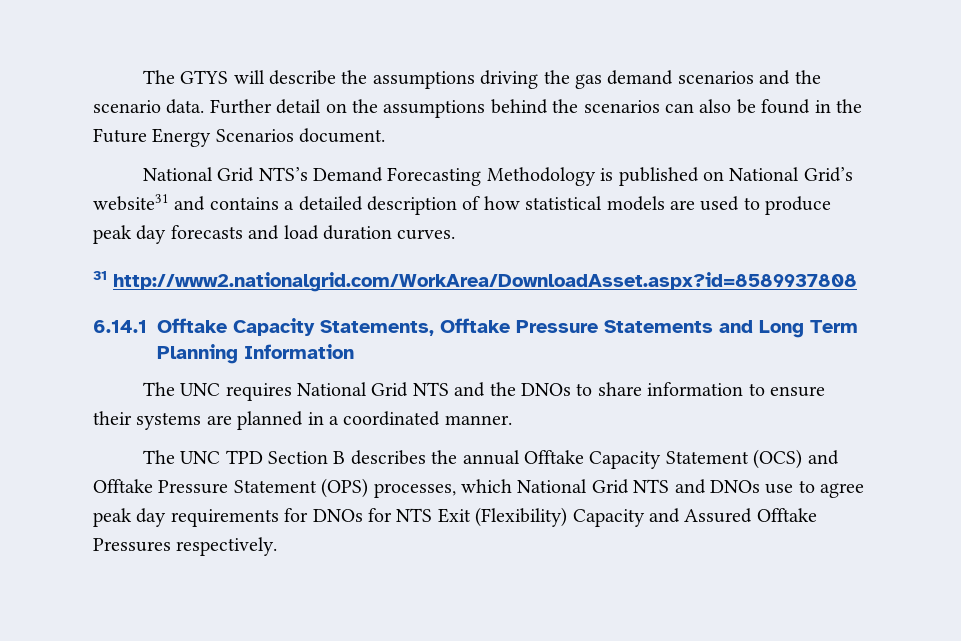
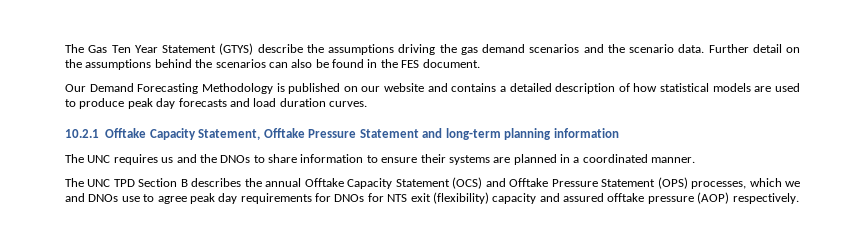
[142,70,265,84] The GTYS will -> [65,43,254,55] The Gas Ten Year Statement (GTYS)
[93,128,386,147] [142,167,308,182] Future Energy Scenarios document. // National Grid NTS’s -> [401,59,480,68] [65,84,86,92] FES document. // Our
[729,167,853,182] [93,194,169,211] National Grid’s website31 -> [361,83,425,92] our website
[93,271,857,292] [93,318,858,338] [157,344,354,364] 31 http://www2.nationalgrid.com/WorkArea/DownloadAsset.aspx?id=8589937808 // 6.14.1 Offtake Capacity Statements, Offtake Pressure Statements and Long Term Planning Information -> [65,128,619,140] 10.2.1 Offtake Capacity Statement, Offtake Pressure Statement and long-term planning information
[296,382,449,397] National Grid NTS -> [161,157,174,163] us
[517,479,670,494] National Grid NTS -> [785,181,801,187] we
[437,507,817,527] [93,538,171,552] Exit (Flexibility) Capacity and Assured Offtake Pressures -> [410,192,730,204] exit (flexibility) capacity and assured offtake pressure (AOP)

